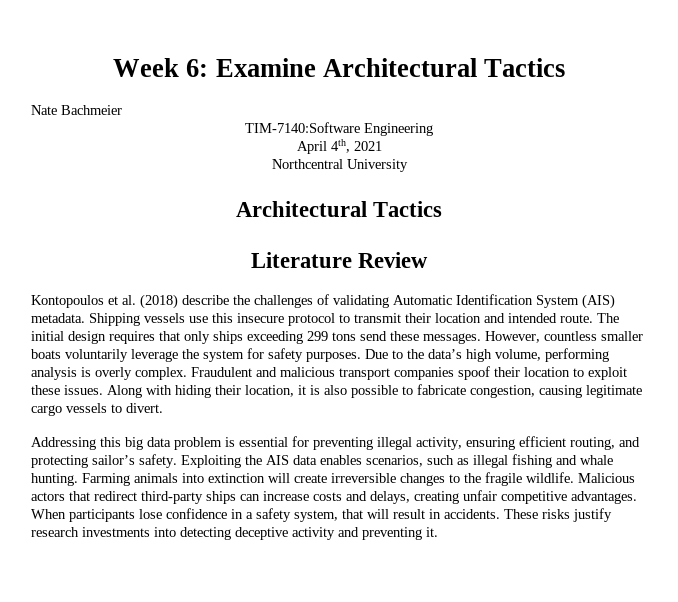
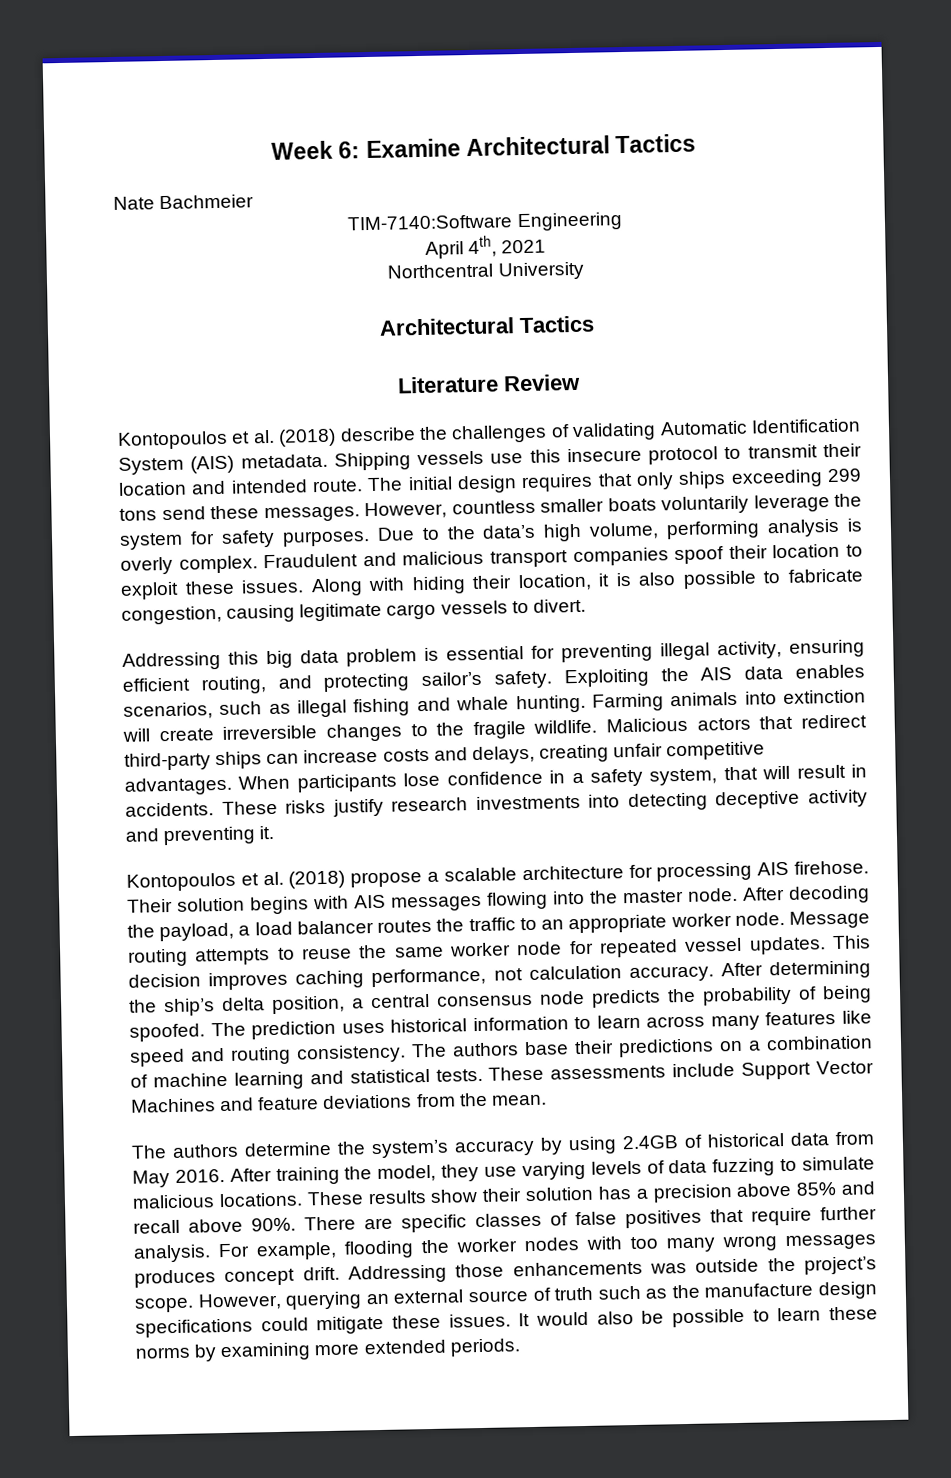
(438, 532) none -> [126,860,870,892] [127,885,870,915] [127,910,871,942] [128,935,871,967] [128,960,871,991] [129,985,872,1017] [129,1010,872,1042] [130,1035,873,1067] [130,1060,874,1090] [130,1092,547,1113] [131,1131,874,1159] [132,1156,876,1188] [132,1181,875,1209] [133,1206,877,1234] [133,1234,877,1263] [134,1256,878,1288] [134,1281,879,1313] [135,1306,878,1338] [135,1338,521,1362] // Kontopoulos et al. (2018) propose a scalable architecture for processing AIS firehose. Their solution begins with AIS messages flowing into the master node. After decoding the payload, a load balancer routes the traffic to an appropriate worker node. Message routing attempts to reuse the same worker node for repeated vessel updates. This decision improves caching performance, not calculation accuracy. After determining the ship’s delta position, a central consensus node predicts the probability of being spoofed. The prediction uses historical information to learn across many features like speed and routing consistency. The authors base their predictions on a combination of machine learning and statistical tests. These assessments include Support Vector Machines and feature deviations from the mean. // The authors determine the system’s accuracy by using 2.4GB of historical data from May 2016. After training the model, they use varying levels of data fuzzing to simulate malicious locations. These results show their solution has a precision above 85% and recall above 90%. There are specific classes of false positives that require further analysis. For example, flooding the worker nodes with too many wrong messages produces concept drift. Addressing those enhancements was outside the project’s scope. However, querying an external source of truth such as the manufacture design specifications could mitigate these issues. It would also be possible to learn these norms by examining more extended periods.

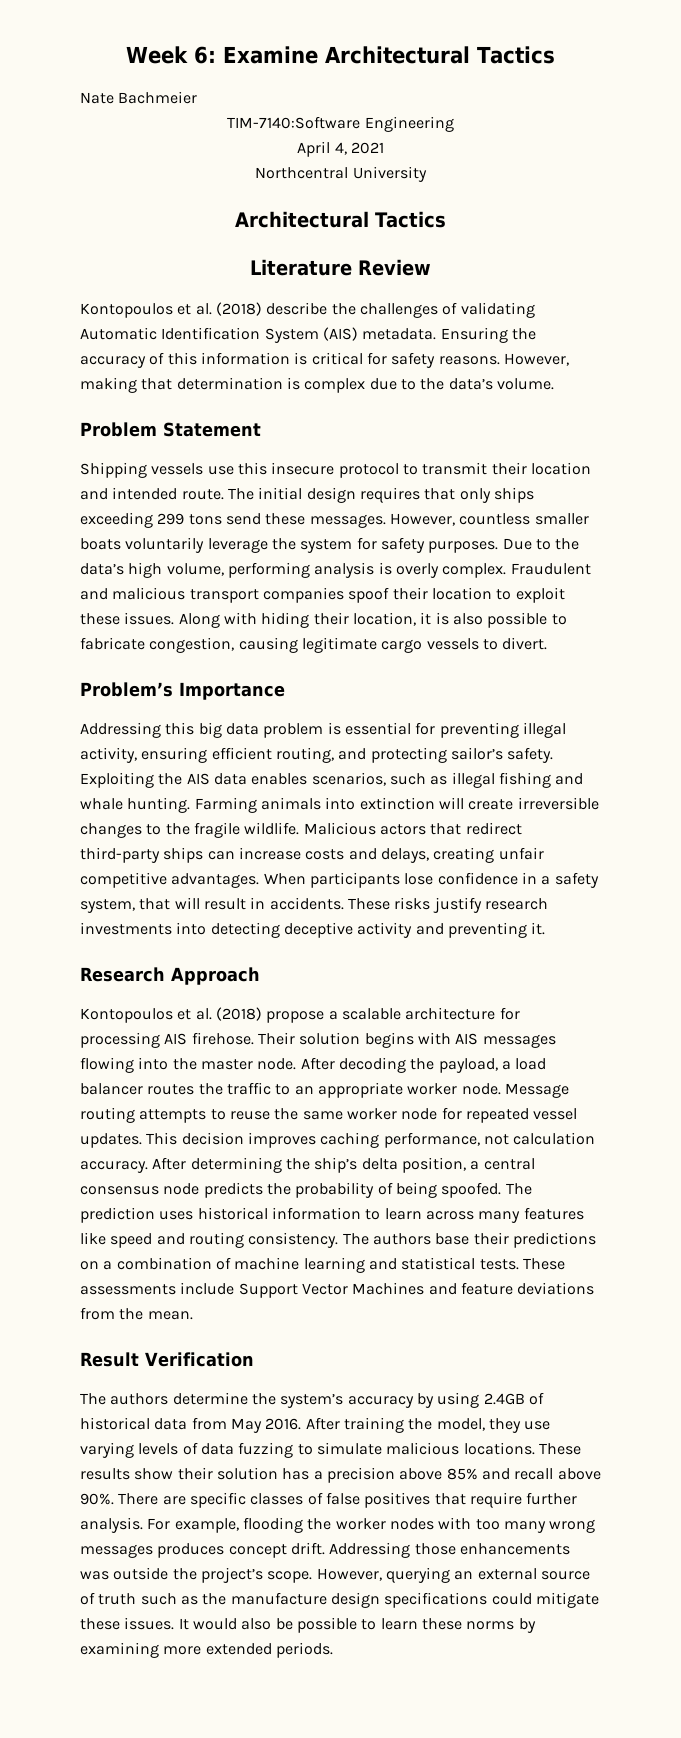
[468,235,497,258] 4th, -> [334,142,347,155] 4,
(328, 461) none -> [440,327,536,343] [80,352,569,368] [80,377,554,393] [80,422,261,437] Ensuring the accuracy of this information is critical for safety reasons. However, making that determination is complex due to the data’s volume. // Problem Statement //
(586, 605) none -> [80,682,285,700] // Problem’s Importance
(275, 832) none -> [80,967,260,985] // Research Approach
(547, 1100) none -> [80,1352,254,1367] // Result Verification

